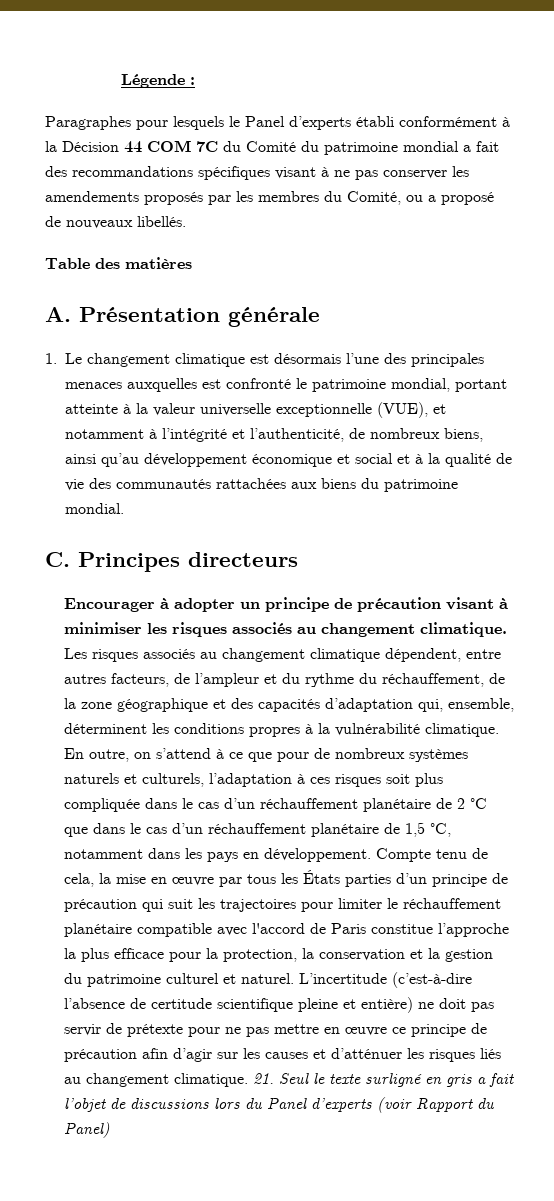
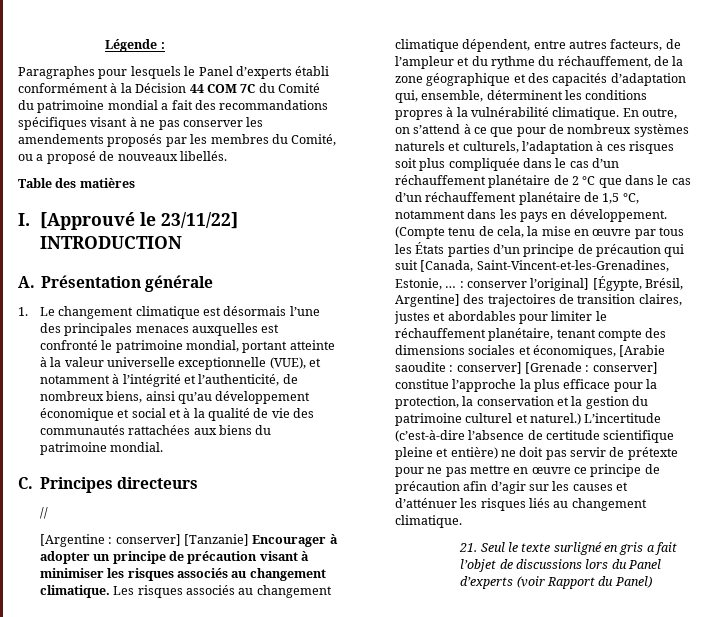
(192, 263) none -> [18,212,238,230] [39,236,182,249] // I. [Approuvé le 23/11/22] INTRODUCTION
(298, 559) none -> [39,507,48,519] [39,534,249,547] // // [Argentine : conserver] [Tanzanie]
[375,848,431,862] Compte -> [394,226,445,239] (Compte
[197,898,501,912] [63,923,366,937] les trajectoires pour limiter le réchauffement planétaire compatible avec l'accord de Paris -> [420,260,669,272] [394,276,684,291] [394,294,682,307] [393,311,607,324] [394,328,667,341] [394,345,666,358] [394,362,658,374] [Canada, Saint-Vincent-et-les-Grenadines, Estonie, … : conserver l’original] [Égypte, Brésil, Argentine] des trajectoires de transition claires, justes et abordables pour limiter le réchauffement planétaire, tenant compte des dimensions sociales et économiques, [Arabie saoudite : conserver] [Grenade : conserver]
[240,973,294,984] naturel. -> [529,413,581,425] naturel.)
(248, 1080) none -> (462, 521) //

